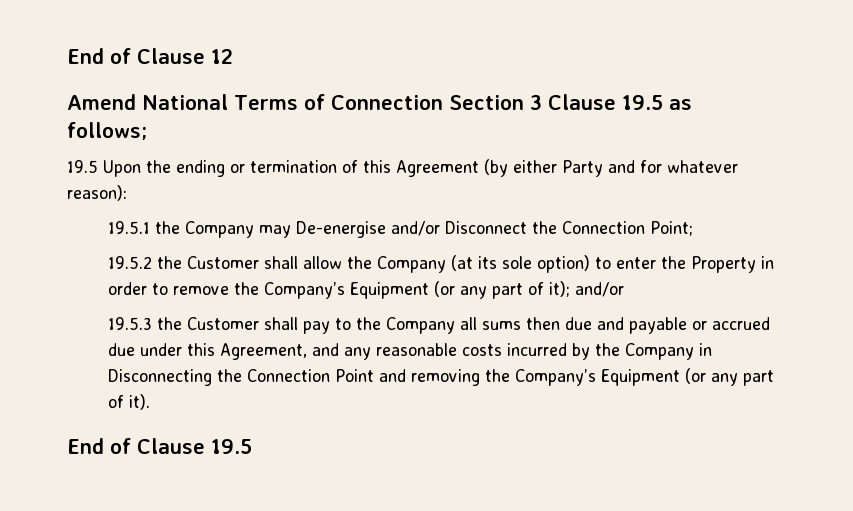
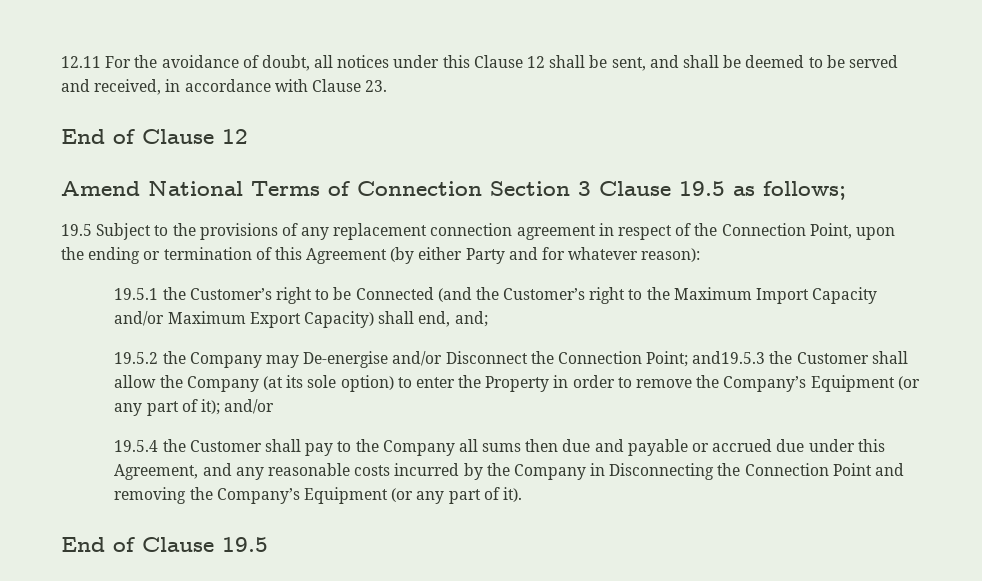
(67, 56) none -> [61,55,898,71] [61,79,388,95] 12.11 For the avoidance of doubt, all notices under this Clause 12 shall be sent, and shall be deemed to be served and received, in accordance with Clause 23. //
[103,160,141,177] Upon -> [96,223,895,240] Subject to the provisions of any replacement connection agreement in respect of the Connection Point, upon
(180, 227) none -> [189,287,878,304] [114,311,488,328] [114,351,186,364] Customer’s right to be Connected (and the Customer’s right to the Maximum Import Capacity and/or Maximum Export Capacity) shall end, and; // 19.5.2 the
[107,256,152,269] // 19.5.2 -> [692,351,766,364] and19.5.3
[107,317,152,330] 19.5.3 -> [114,440,159,452] 19.5.4

